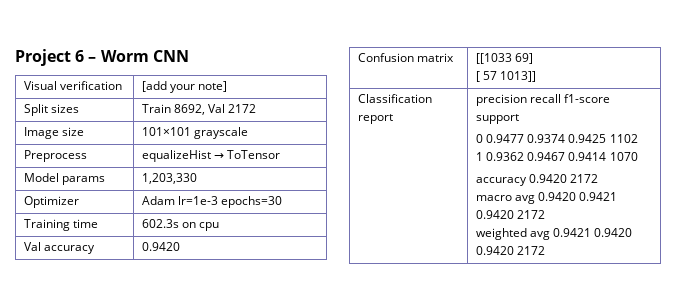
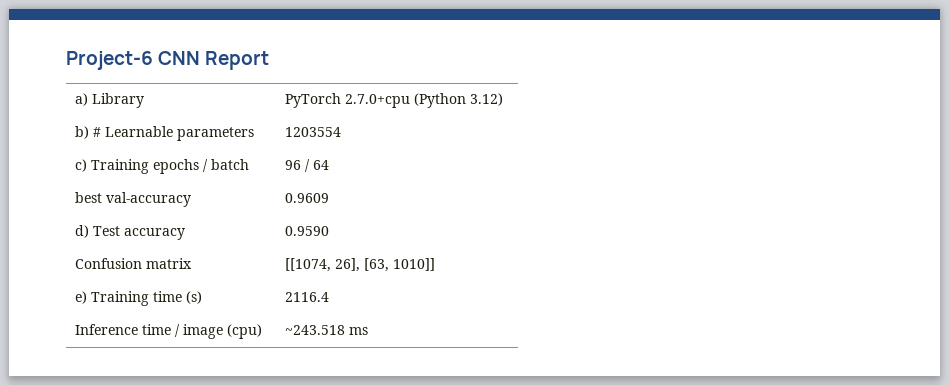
[15,49,189,66] [24,81,123,90] [142,81,228,93] [24,104,80,116] [142,104,257,115] [24,127,85,139] [142,127,249,139] [24,150,88,162] [142,150,281,162] [24,173,106,185] [142,173,198,184] [24,196,80,208] [142,196,283,208] [24,219,99,231] [142,219,220,231] [24,242,42,251] Project 6 – Worm CNN // Visual verification | [add your note] // Split sizes | Train 8692, Val 2172 // Image size | 101×101 grayscale // Preprocess | equalizeHist → ToTensor // Model params | 1,203,330 // Optimizer | Adam lr=1e-3 epochs=30 // Training time | 602.3s on cpu // Val -> [66,51,270,70] [75,93,145,108] [285,93,504,108] [75,126,255,141] [285,127,342,137] [75,159,250,174] [285,159,330,172] [75,192,192,207] [285,193,330,203] [75,225,121,238] Project-6 CNN Report // a) Library | PyTorch 2.7.0+cpu (Python 3.12) // b) # Learnable parameters | 1203554 // c) Training epochs / batch | 96 / 64 // best val-accuracy | 0.9609 // d) Test
[142,242,181,251] 0.9420 -> [285,226,330,236] 0.9590
[476,53,534,64] [476,71,537,82] [358,94,433,103] [358,114,394,124] [476,94,611,106] [476,114,520,124] [476,134,638,143] [476,152,638,161] [476,174,599,186] [476,192,618,204] [476,210,546,219] [476,228,633,240] [476,246,546,255] [[1033 69] // [ 57 1013]] // Classification report | precision recall f1-score support // 0 0.9477 0.9374 0.9425 1102 // 1 0.9362 0.9467 0.9414 1070 // accuracy 0.9420 2172 // macro avg 0.9420 0.9421 0.9420 2172 // weighted avg 0.9421 0.9420 0.9420 2172 -> [285,258,436,272] [75,291,203,306] [285,292,330,302] [75,324,263,339] [285,325,369,335] [[1074, 26], [63, 1010]] // e) Training time (s) | 2116.4 // Inference time / image (cpu) | ~243.518 ms

